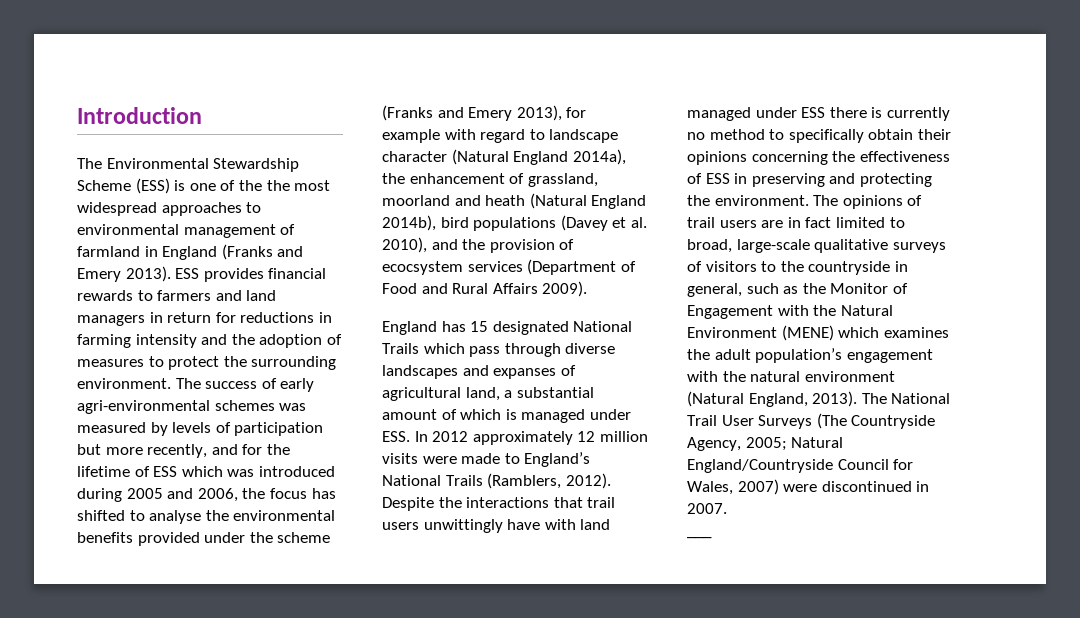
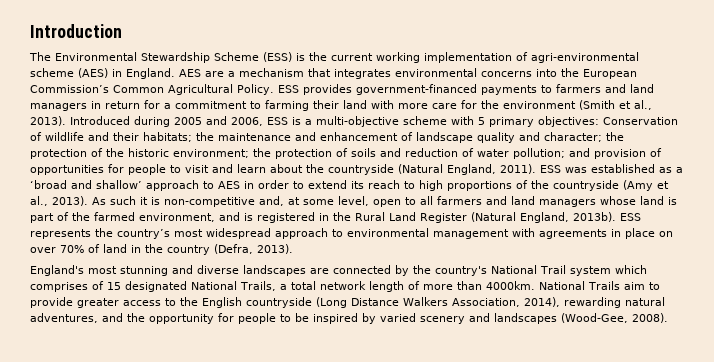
[189,180,331,191] [77,202,262,216] [77,224,296,238] [77,244,304,260] [77,266,327,282] [77,290,133,301] one of the the most widespread approaches to environmental management of farmland in England (Franks and Emery 2013). ESS provides financial rewards -> [309,52,639,63] [30,68,637,79] [30,84,537,95] the current working implementation of agri-environmental scheme (AES) in England. AES are a mechanism that integrates environmental concerns into the European Commission’s Common Agricultural Policy. ESS provides government-financed payments
[240,312,332,323] [77,334,342,348] [77,356,337,370] [77,378,315,392] [77,400,307,414] [77,422,324,436] [77,444,290,458] [77,466,335,477] [77,488,336,502] [77,510,336,524] [77,532,331,546] [382,105,587,121] [382,129,619,143] [382,149,626,165] [382,173,598,187] [382,193,647,209] [382,215,647,231] [382,237,575,253] [382,259,636,275] [382,281,588,297] [382,321,633,335] [382,343,616,357] [382,365,576,379] [382,387,594,401] [382,409,631,423] [382,431,648,445] [382,452,591,467] [382,473,611,489] [382,497,616,511] [382,519,611,533] [687,107,950,121] [687,129,951,143] [687,151,950,165] [687,173,932,187] [687,195,923,209] [687,217,905,228] [687,239,946,253] [687,261,908,275] [687,283,908,297] [687,305,893,319] [687,325,949,341] [687,348,933,363] [687,371,895,382] [687,391,951,407] [687,413,936,429] [687,437,844,451] [687,459,914,473] [687,479,930,495] [687,503,727,514] [687,536,712,539] reductions in farming intensity and the adoption of measures to protect the surrounding environment. The success of early agri-environmental schemes was measured by levels of participation but more recently, and for the lifetime of ESS which was introduced during 2005 and 2006, the focus has shifted to analyse the environmental benefits provided under the scheme (Franks and Emery 2013), for example with regard to landscape character (Natural England 2014a), the enhancement of grassland, moorland and heath (Natural England 2014b), bird populations (Davey et al. 2010), and the provision of ecocsystem services (Department of Food and Rural Affairs 2009). // England has 15 designated National Trails which pass through diverse landscapes and expanses of agricultural land, a substantial amount of which is managed under ESS. In 2012 approximately 12 million visits were made to England’s National Trails (Ramblers, 2012). Despite the interactions that trail users unwittingly have with land managed under ESS there is currently no method to specifically obtain their opinions concerning the effectiveness of ESS in preserving and protecting the environment. The opinions of trail users are in fact limited to broad, large-scale qualitative surveys of visitors to the countryside in general, such as the Monitor of Engagement with the Natural Environment (MENE) which examines the adult population’s engagement with the natural environment (Natural England, 2013). The National Trail User Surveys (The Countryside Agency, 2005; Natural England/Countryside Council for Wales, 2007) were discontinued in 2007. // ___ -> [164,100,652,111] [30,116,678,127] [30,132,624,143] [30,148,662,159] [30,164,683,175] [30,180,669,191] [30,196,677,207] [30,212,641,223] [30,228,673,239] [30,244,293,255] [30,265,647,276] [30,281,660,292] [30,297,665,308] [30,313,668,324] a commitment to farming their land with more care for the environment (Smith et al., 2013). Introduced during 2005 and 2006, ESS is a multi-objective scheme with 5 primary objectives: Conservation of wildlife and their habitats; the maintenance and enhancement of landscape quality and character; the protection of the historic environment; the protection of soils and reduction of water pollution; and provision of opportunities for people to visit and learn about the countryside (Natural England, 2011). ESS was established as a ‘broad and shallow’ approach to AES in order to extend its reach to high proportions of the countryside (Amy et al., 2013). As such it is non-competitive and, at some level, open to all farmers and land managers whose land is part of the farmed environment, and is registered in the Rural Land Register (Natural England, 2013b). ESS represents the country’s most widespread approach to environmental management with agreements in place on over 70% of land in the country (Defra, 2013). // England's most stunning and diverse landscapes are connected by the country's National Trail system which comprises of 15 designated National Trails, a total network length of more than 4000km. National Trails aim to provide greater access to the English countryside (Long Distance Walkers Association, 2014), rewarding natural adventures, and the opportunity for people to be inspired by varied scenery and landscapes (Wood-Gee, 2008).

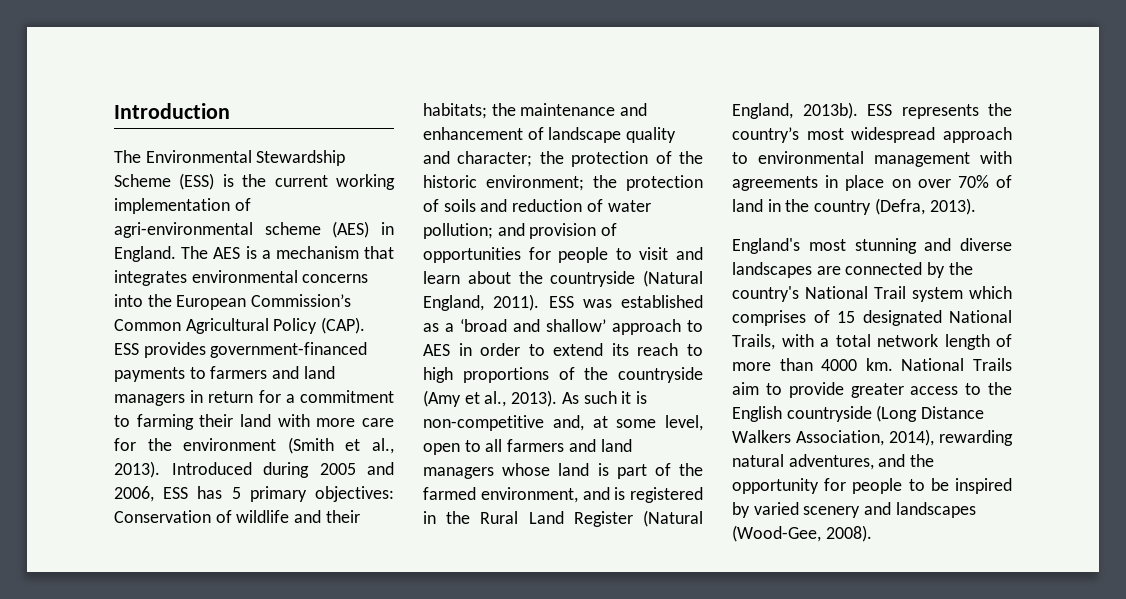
[179,69,224,77] AES are -> [181,246,257,259] The AES is
[237,84,274,95] Policy. -> [273,317,366,334] Policy (CAP).
[292,116,474,127] is a multi-objective scheme with -> [197,486,223,499] has
(276, 286) none -> [781,334,814,347] with
[485,281,535,290] 4000km. -> [821,358,893,371] 4000 km.

